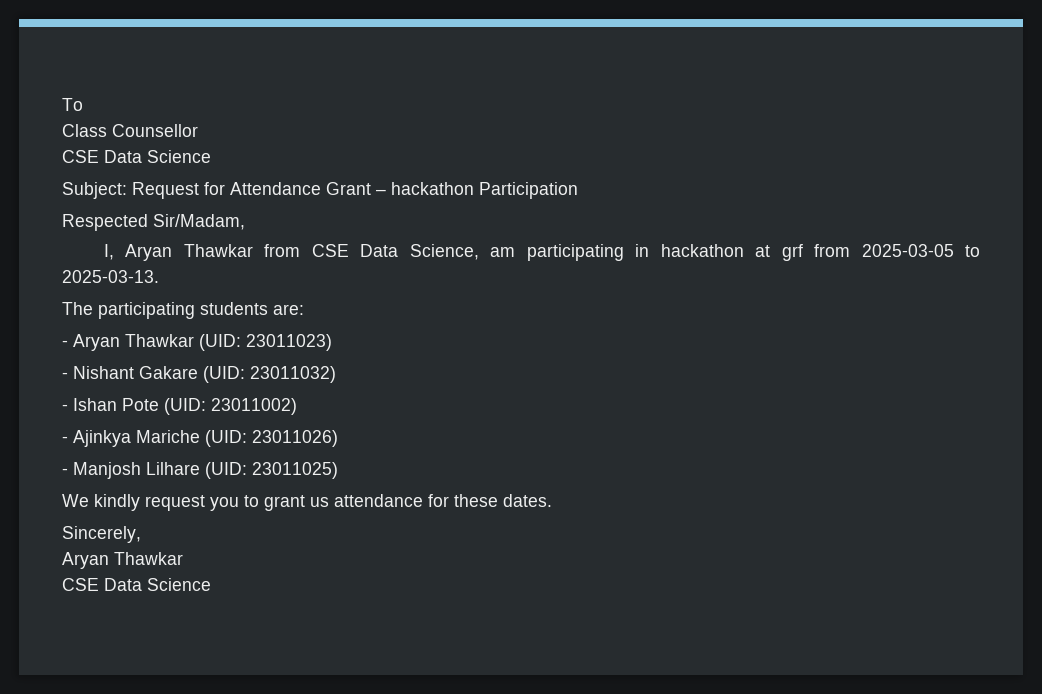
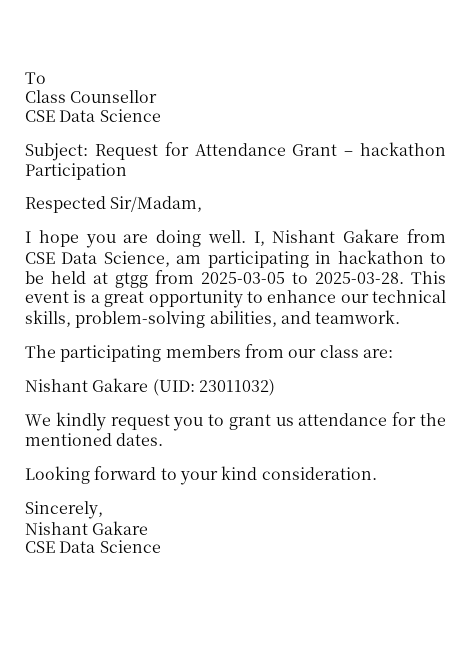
[103,244,253,261] I, Aryan Thawkar -> [25,229,400,248] I hope you are doing well. I, Nishant Gakare
[755,244,981,261] [62,270,159,283] [62,302,304,319] [62,334,332,351] [62,366,336,383] [62,398,297,415] [62,430,338,447] [62,462,338,479] at grf from 2025-03-05 to 2025-03-13. // The participating students are: // - Aryan Thawkar (UID: 23011023) // - Nishant Gakare (UID: 23011032) // - Ishan Pote (UID: 23011002) // - Ajinkya Mariche (UID: 23011026) // - Manjosh Lilhare (UID: 23011025) -> [430,252,446,264] [25,270,446,288] [25,290,446,308] [25,310,401,328] [25,344,393,362] [25,378,275,396] to be held at gtgg from 2025-03-05 to 2025-03-28. This event is a great opportunity to enhance our technical skills, problem-solving abilities, and teamwork. // The participating members from our class are: // Nishant Gakare (UID: 23011032)
[454,494,498,507] these -> [419,413,446,426] [25,433,112,446] the mentioned
(552, 500) none -> [25,466,377,485] // Looking forward to your kind consideration.
[62,552,183,569] Aryan Thawkar -> [25,521,149,535] Nishant Gakare

